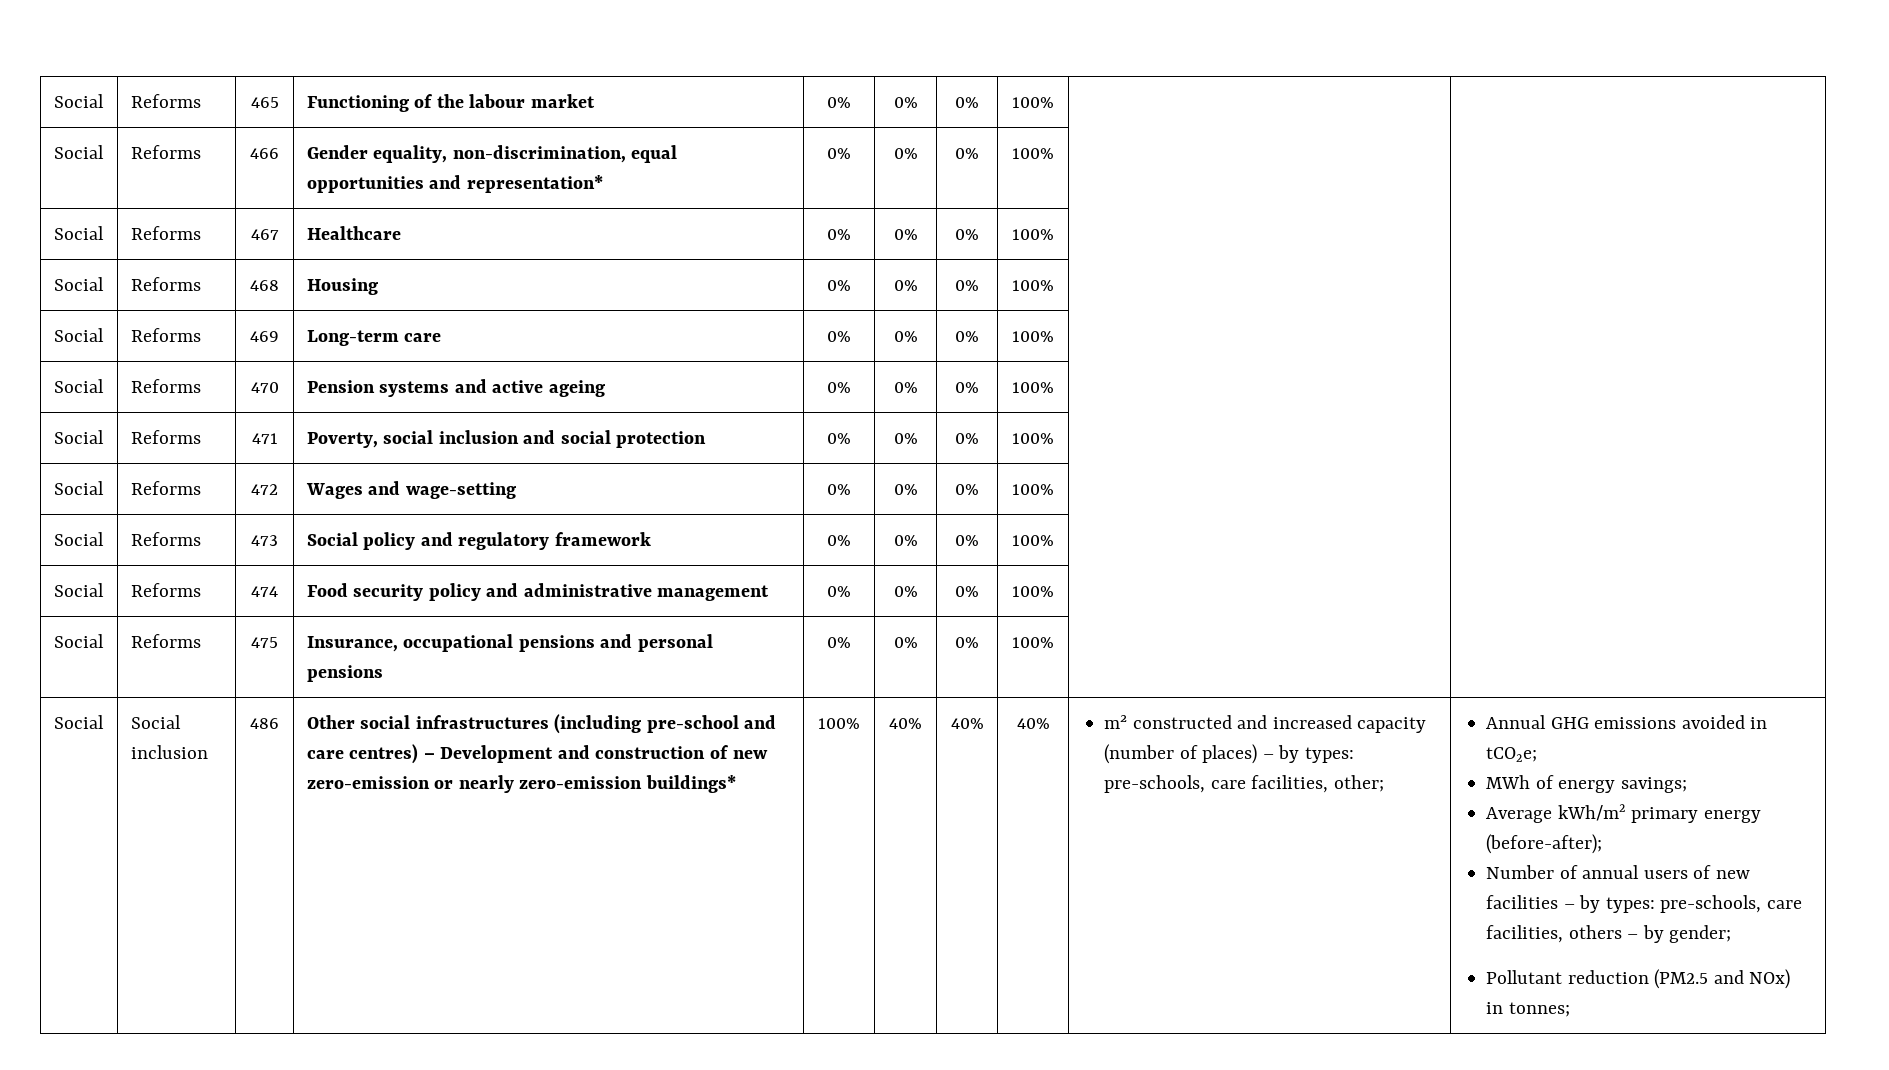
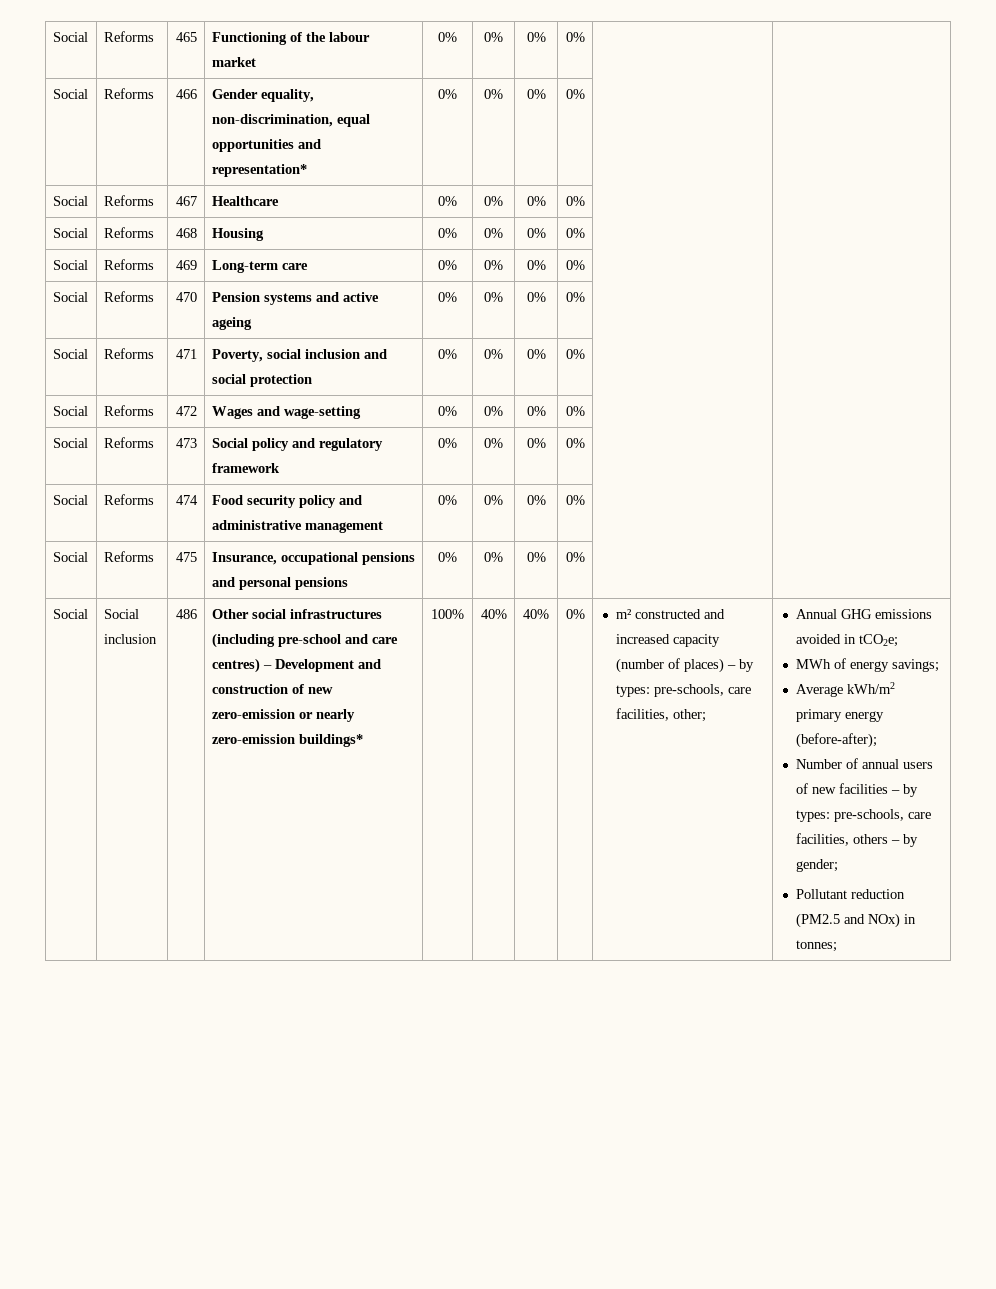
[1012,97,1054,108] 100% -> [565,32,585,42] 0%
[1012,148,1054,159] 100% -> [565,89,585,99] 0%
[1012,229,1054,240] 100% -> [565,196,585,206] 0%
[1012,280,1054,291] 100% -> [565,228,585,238] 0%
[1012,331,1054,342] 100% -> [565,260,585,270] 0%
[1012,382,1054,393] 100% -> [565,292,585,302] 0%
[1012,433,1054,444] 100% -> [565,349,585,359] 0%
[1012,484,1054,495] 100% -> [565,406,585,416] 0%
[1012,535,1054,546] 100% -> [565,438,585,448] 0%
[1012,586,1054,597] 100% -> [565,495,585,505] 0%
[1012,637,1054,648] 100% -> [565,552,585,562] 0%
[1016,718,1050,729] 40% -> [565,609,585,619] 0%

